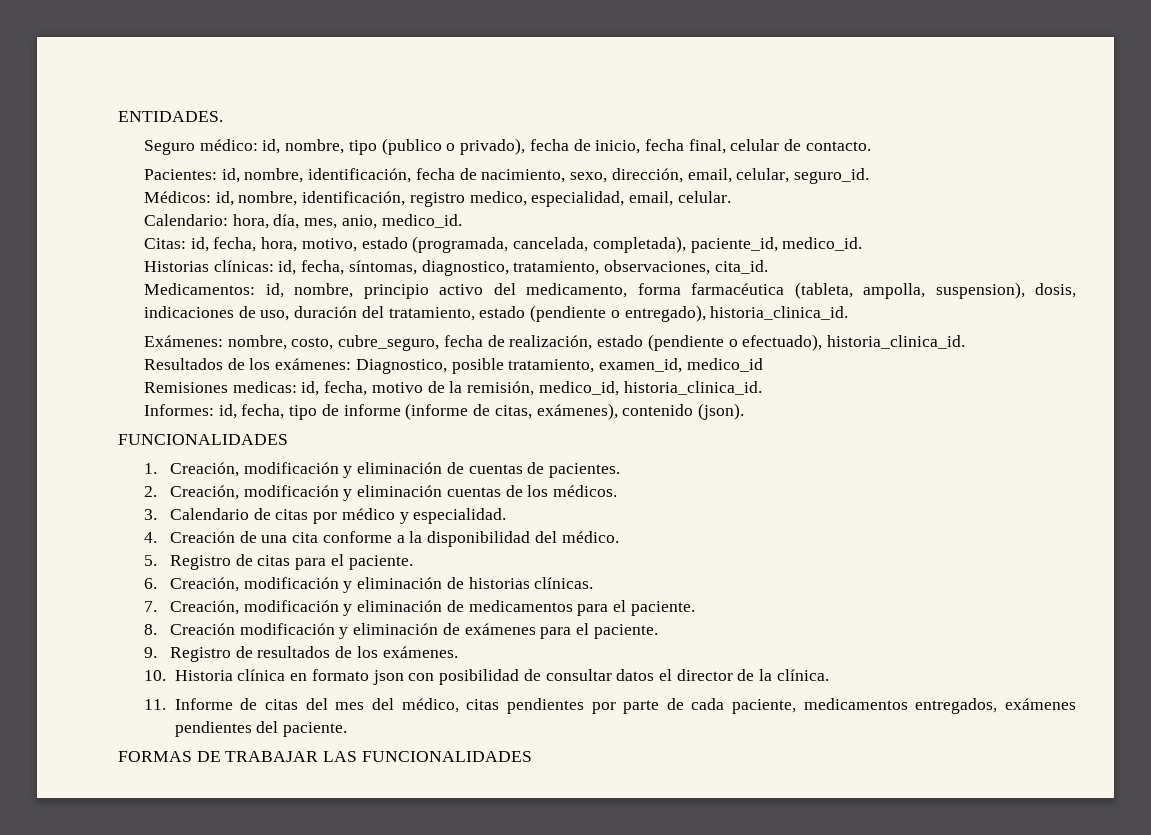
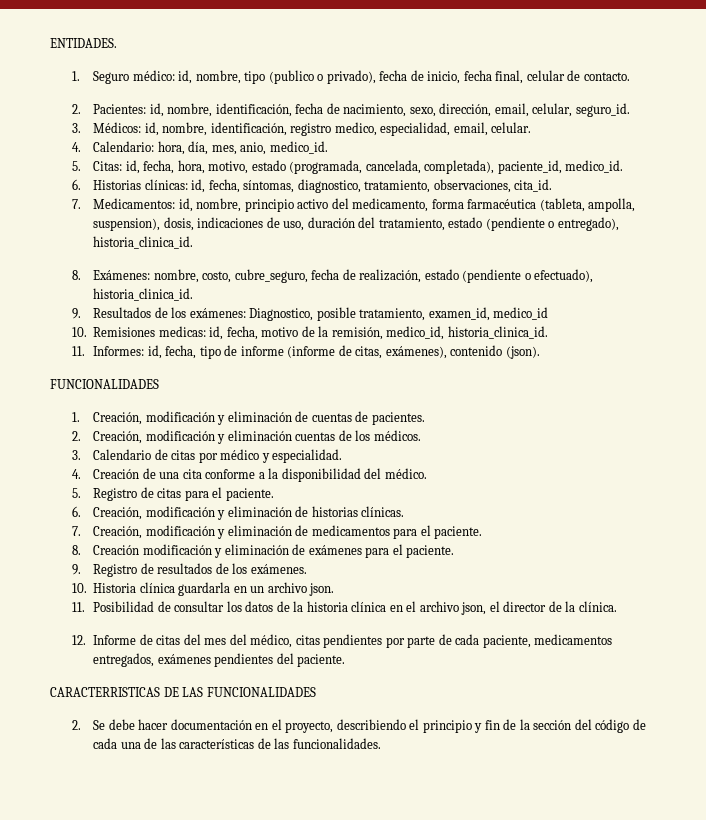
(223, 116) none -> [71,71,80,81] 1.
(871, 146) none -> [71,104,81,114] 2.
(869, 176) none -> [71,123,81,133] 3.
(731, 197) none -> [71,142,81,152] 4.
(462, 221) none -> [71,161,81,171] 5.
(863, 244) none -> [71,179,81,190] 6.
(768, 267) none -> [71,199,81,209] 7.
(849, 313) none -> [71,270,81,280] 8.
(965, 342) none -> [71,308,81,319] 9.
(763, 365) none -> [71,327,87,337] 10.
(762, 388) none -> [71,346,85,356] 11.
[290,669,655,685] en formato json con posibilidad de consultar datos -> [178,582,335,596] [71,601,487,615] guardarla en un archivo json. // 11. Posibilidad de consultar los datos de la historia clínica en el archivo json,
[144,699,167,710] 11. -> [71,635,86,645] 12.
[118,751,319,762] FORMAS DE TRABAJAR -> [50,687,179,697] CARACTERRISTICAS DE
(532, 756) none -> [71,719,646,733] [93,738,381,749] // 2. Se debe hacer documentación en el proyecto, describiendo el principio y fin de la sección del código de cada una de las características de las funcionalidades.

